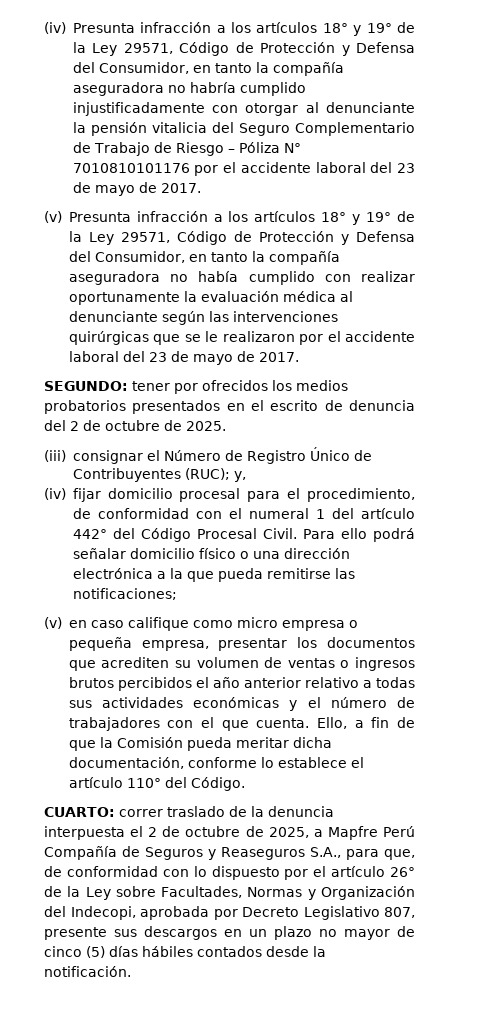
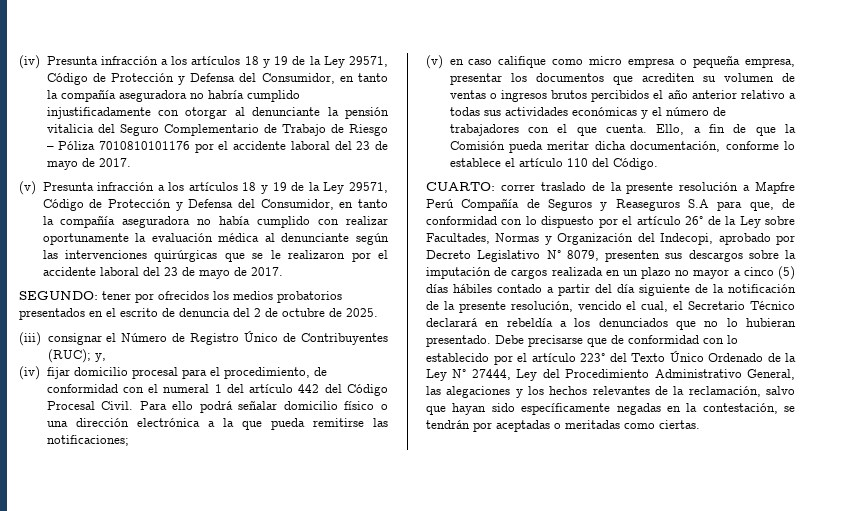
[322,23,392,36] 18° y 19° -> [244,56,289,68] 18 y 19
[283,143,301,153] N° -> (96, 145) none
[321,212,392,225] 18° y 19° -> [242,182,287,194] 18 y 19
[72,529,107,539] 442° -> [298,384,320,393] 442
[126,778,161,788] 110° -> [566,158,588,167] 110
[268,806,334,817] [44,826,309,840] denuncia interpuesta el 2 de octubre de 2025, -> [626,182,739,194] presente resolución
[310,847,341,858] S.A., -> [688,199,709,208] S.A
[140,906,209,920] aprobada -> [718,233,771,245] aprobado
[384,907,415,918] [44,926,217,940] 807, presente sus descargos -> [546,250,796,262] [426,267,603,279] N° 8079, presenten sus descargos sobre la imputación de cargos realizada
[397,926,415,937] de -> [733,270,741,276] a
[197,946,326,957] [44,966,131,977] contados desde la notificación. -> [497,284,796,296] [426,301,795,313] [426,318,796,330] [426,335,738,347] [426,350,796,365] [426,369,795,381] [426,386,795,398] [426,403,795,415] [426,420,700,432] contado a partir del día siguiente de la notificación de la presente resolución, vencido el cual, el Secretario Técnico declarará en rebeldía a los denunciados que no lo hubieran presentado. Debe precisarse que de conformidad con lo establecido por el artículo 223° del Texto Único Ordenado de la Ley N° 27444, Ley del Procedimiento Administrativo General, las alegaciones y los hechos relevantes de la reclamación, salvo que hayan sido específicamente negadas en la contestación, se tendrán por aceptadas o meritadas como ciertas.

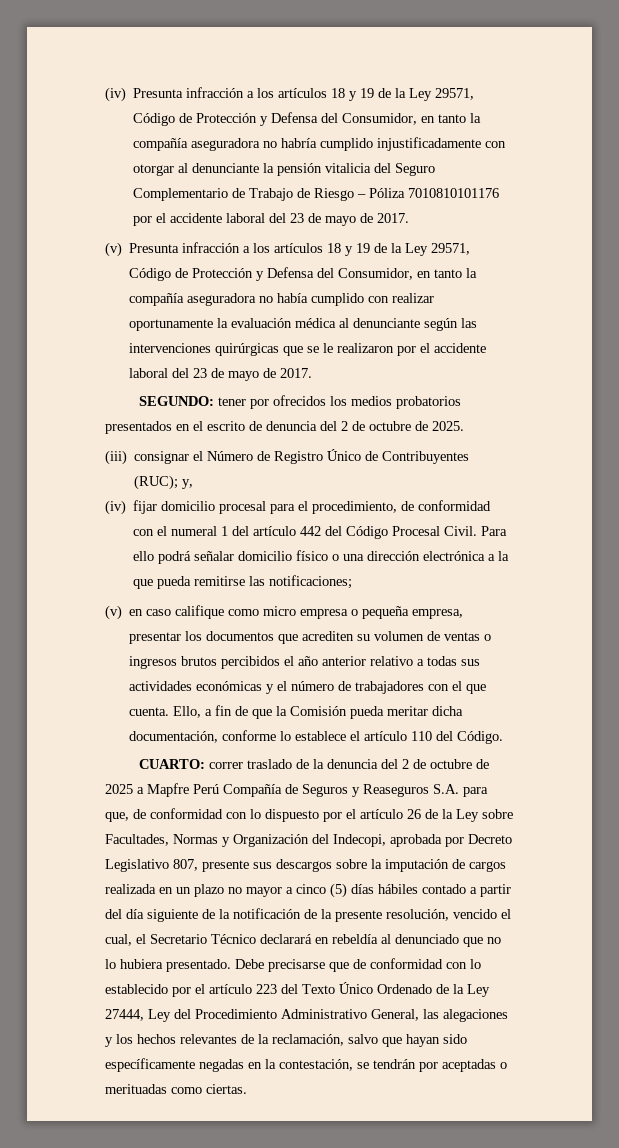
[626,182,739,194] presente resolución -> [327,759,490,769] [105,784,133,794] denuncia del 2 de octubre de 2025
[688,199,709,208] S.A -> [433,784,459,794] S.A.
[685,216,704,225] 26° -> [407,809,421,819] 26
[718,233,771,245] aprobado -> [390,834,442,847] aprobada
[546,250,660,262] N° 8079, presenten -> [173,859,249,872] 807, presente
[560,318,668,327] a los denunciados -> [381,934,459,944] al denunciado
[746,318,796,327] hubieran -> [120,959,163,969] hubiera
[580,353,605,362] 223° -> [256,984,277,994] 223
[452,369,467,378] N° -> (490, 990) none
[565,420,620,429] meritadas -> [105,1084,167,1094] merituadas

